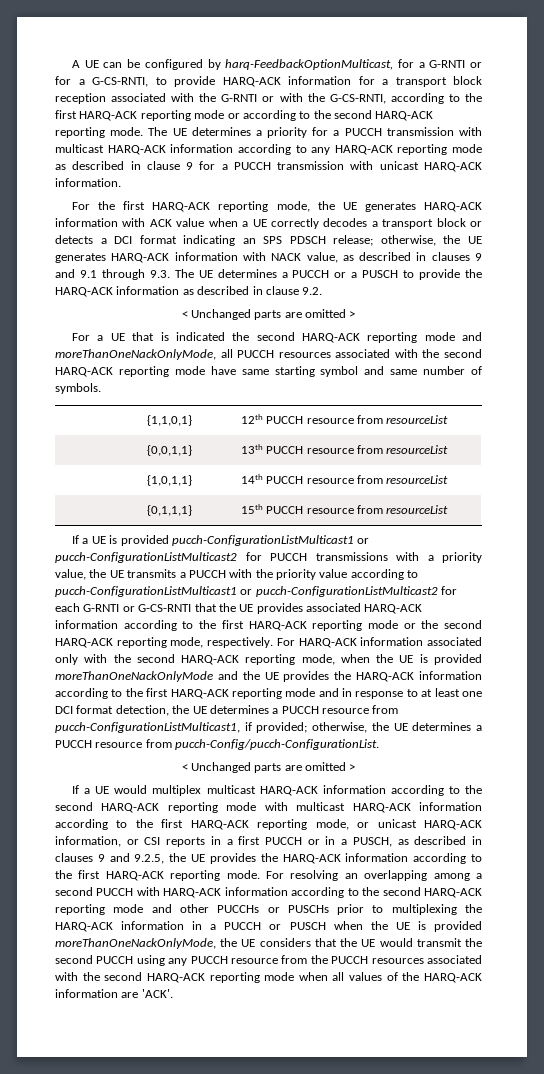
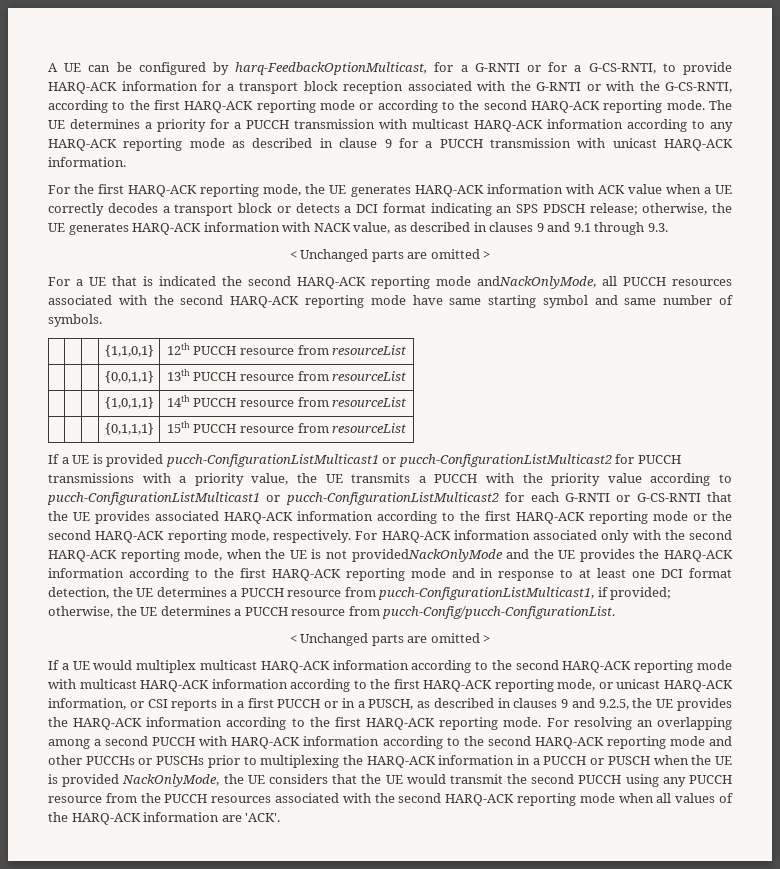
[174,269,483,280] [55,286,323,297] The UE determines a PUCCH or a PUSCH to provide the HARQ-ACK information as described in clause 9.2. -> (668, 227) none
[462,332,482,341] [55,349,216,360] and moreThanOneNackOnlyMode, -> [477,276,596,289] andNackOnlyMode,
[433,654,482,665] [55,671,213,682] provided moreThanOneNackOnlyMode -> [326,549,503,562] not providedNackOnlyMode
[55,938,216,949] moreThanOneNackOnlyMode, -> [122,774,220,787] NackOnlyMode,

